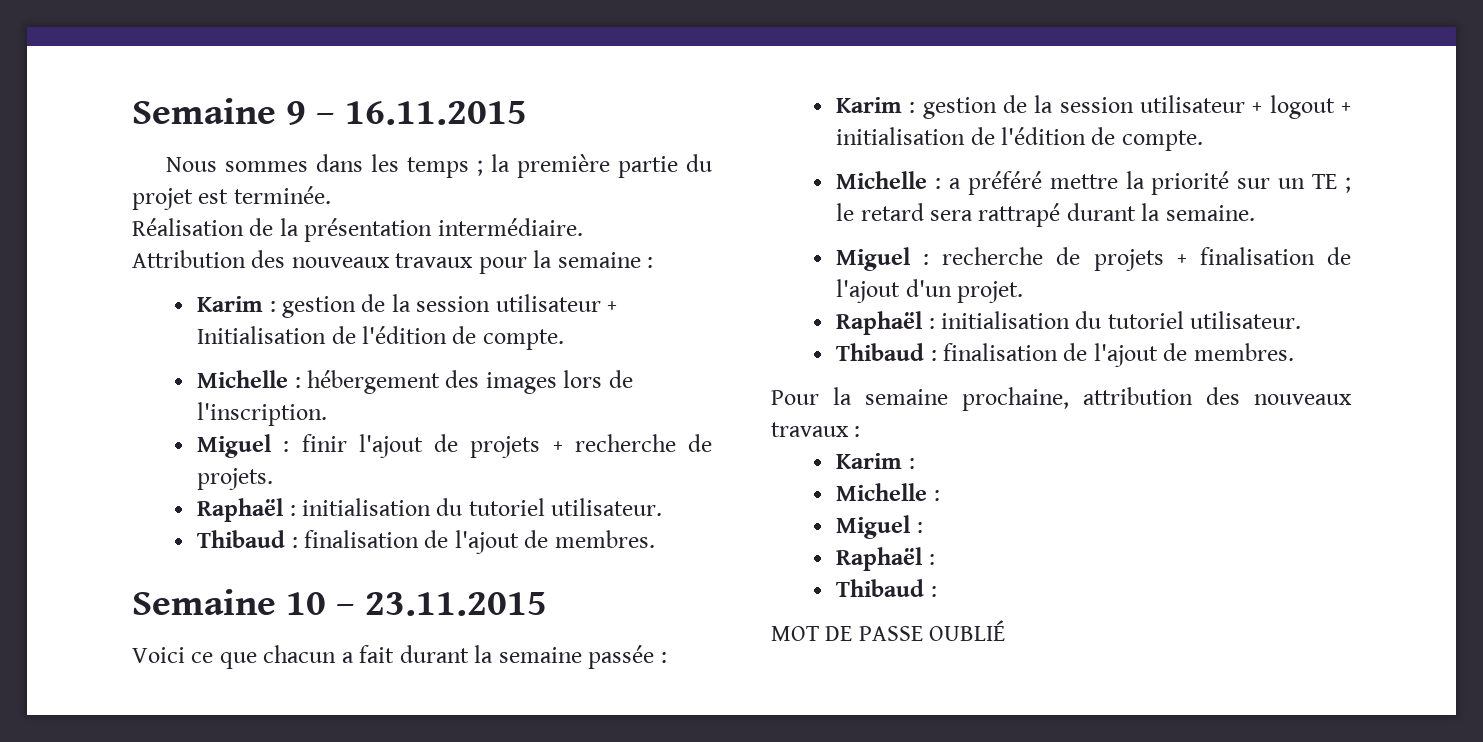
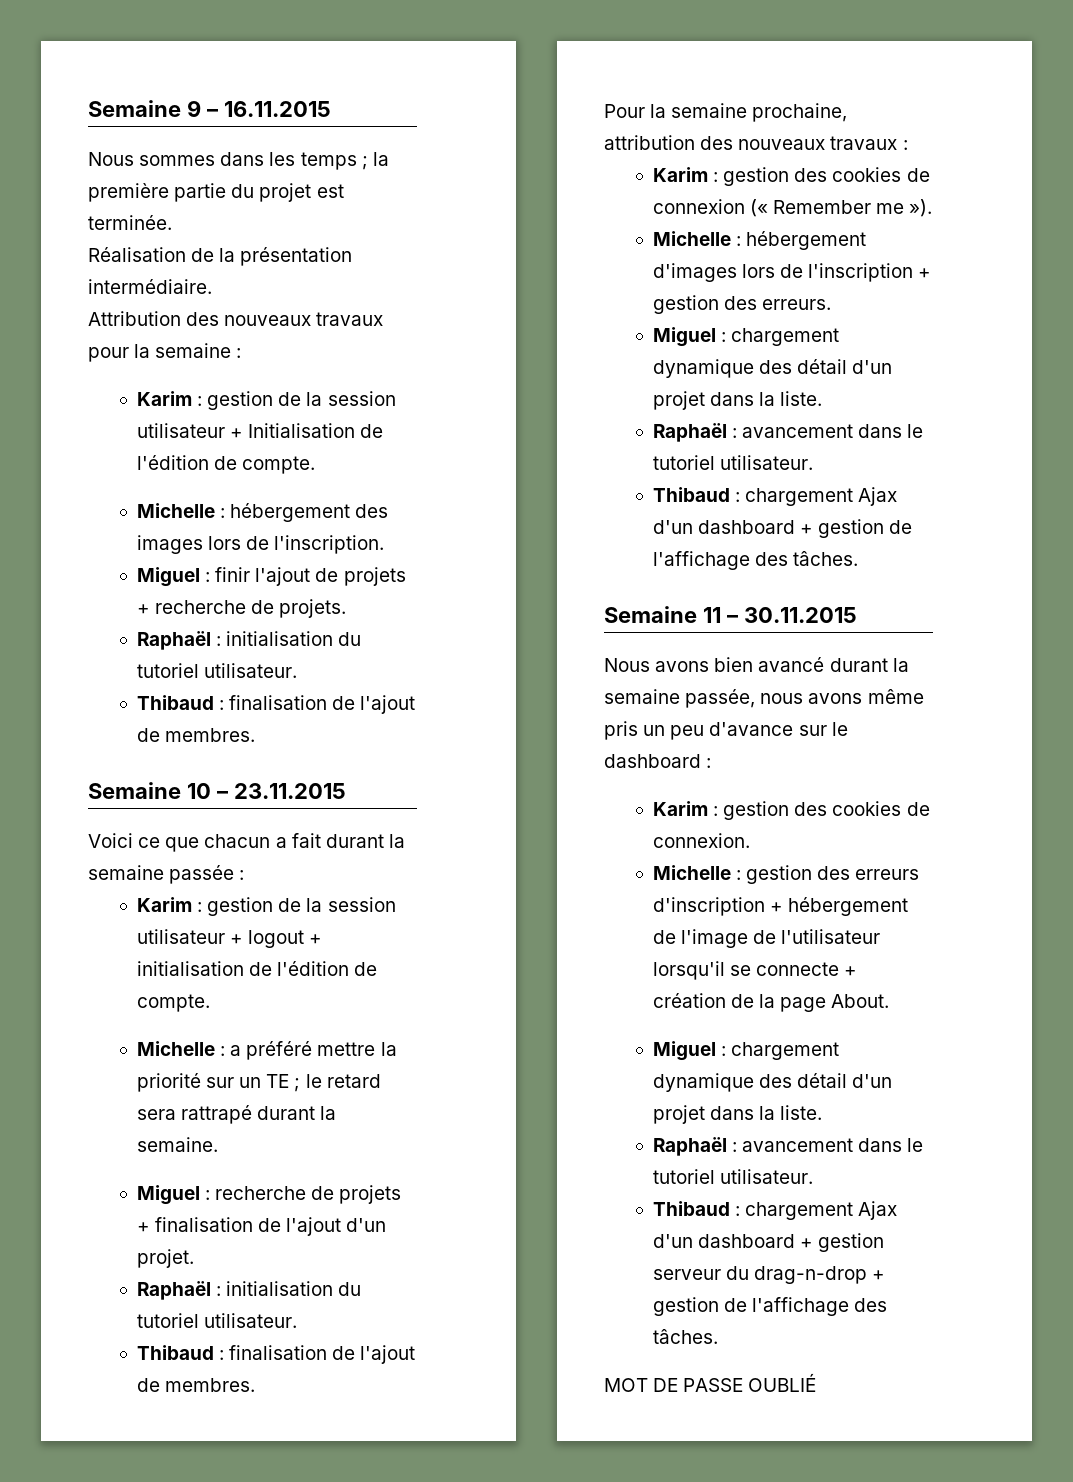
[836,483,940,501] [836,515,923,539] [836,547,935,571] [836,579,937,597] // Michelle : // Miguel : // Raphaël : // Thibaud : -> [723,167,930,186] [652,199,933,217] [652,231,867,250] [652,263,932,282] [652,295,832,314] [652,327,840,347] [652,359,893,378] [652,391,823,410] [652,423,924,442] [652,455,814,470] [652,487,898,506] [652,519,913,538] [652,551,859,570] [604,606,857,623] [604,657,909,672] [604,689,924,708] [604,721,848,740] [604,754,712,768] [652,801,930,820] [652,833,750,848] [652,865,920,884] [652,897,909,916] [652,929,881,948] [652,961,858,980] [652,993,890,1012] [652,1041,840,1061] [652,1073,893,1092] [652,1105,823,1124] [652,1137,924,1156] [652,1169,814,1184] [652,1201,898,1220] [652,1233,885,1252] [652,1266,886,1284] [652,1297,888,1316] [652,1329,718,1344] gestion des cookies de connexion (« Remember me »). // Michelle : hébergement d'images lors de l'inscription + gestion des erreurs. // Miguel : chargement dynamique des détail d'un projet dans la liste. // Raphaël : avancement dans le tutoriel utilisateur. // Thibaud : chargement Ajax d'un dashboard + gestion de l'affichage des tâches. // Semaine 11 – 30.11.2015 // Nous avons bien avancé durant la semaine passée, nous avons même pris un peu d'avance sur le dashboard : // Karim : gestion des cookies de connexion. // Michelle : gestion des erreurs d'inscription + hébergement de l'image de l'utilisateur lorsqu'il se connecte + création de la page About. // Miguel : chargement dynamique des détail d'un projet dans la liste. // Raphaël : avancement dans le tutoriel utilisateur. // Thibaud : chargement Ajax d'un dashboard + gestion serveur du drag-n-drop + gestion de l'affichage des tâches.

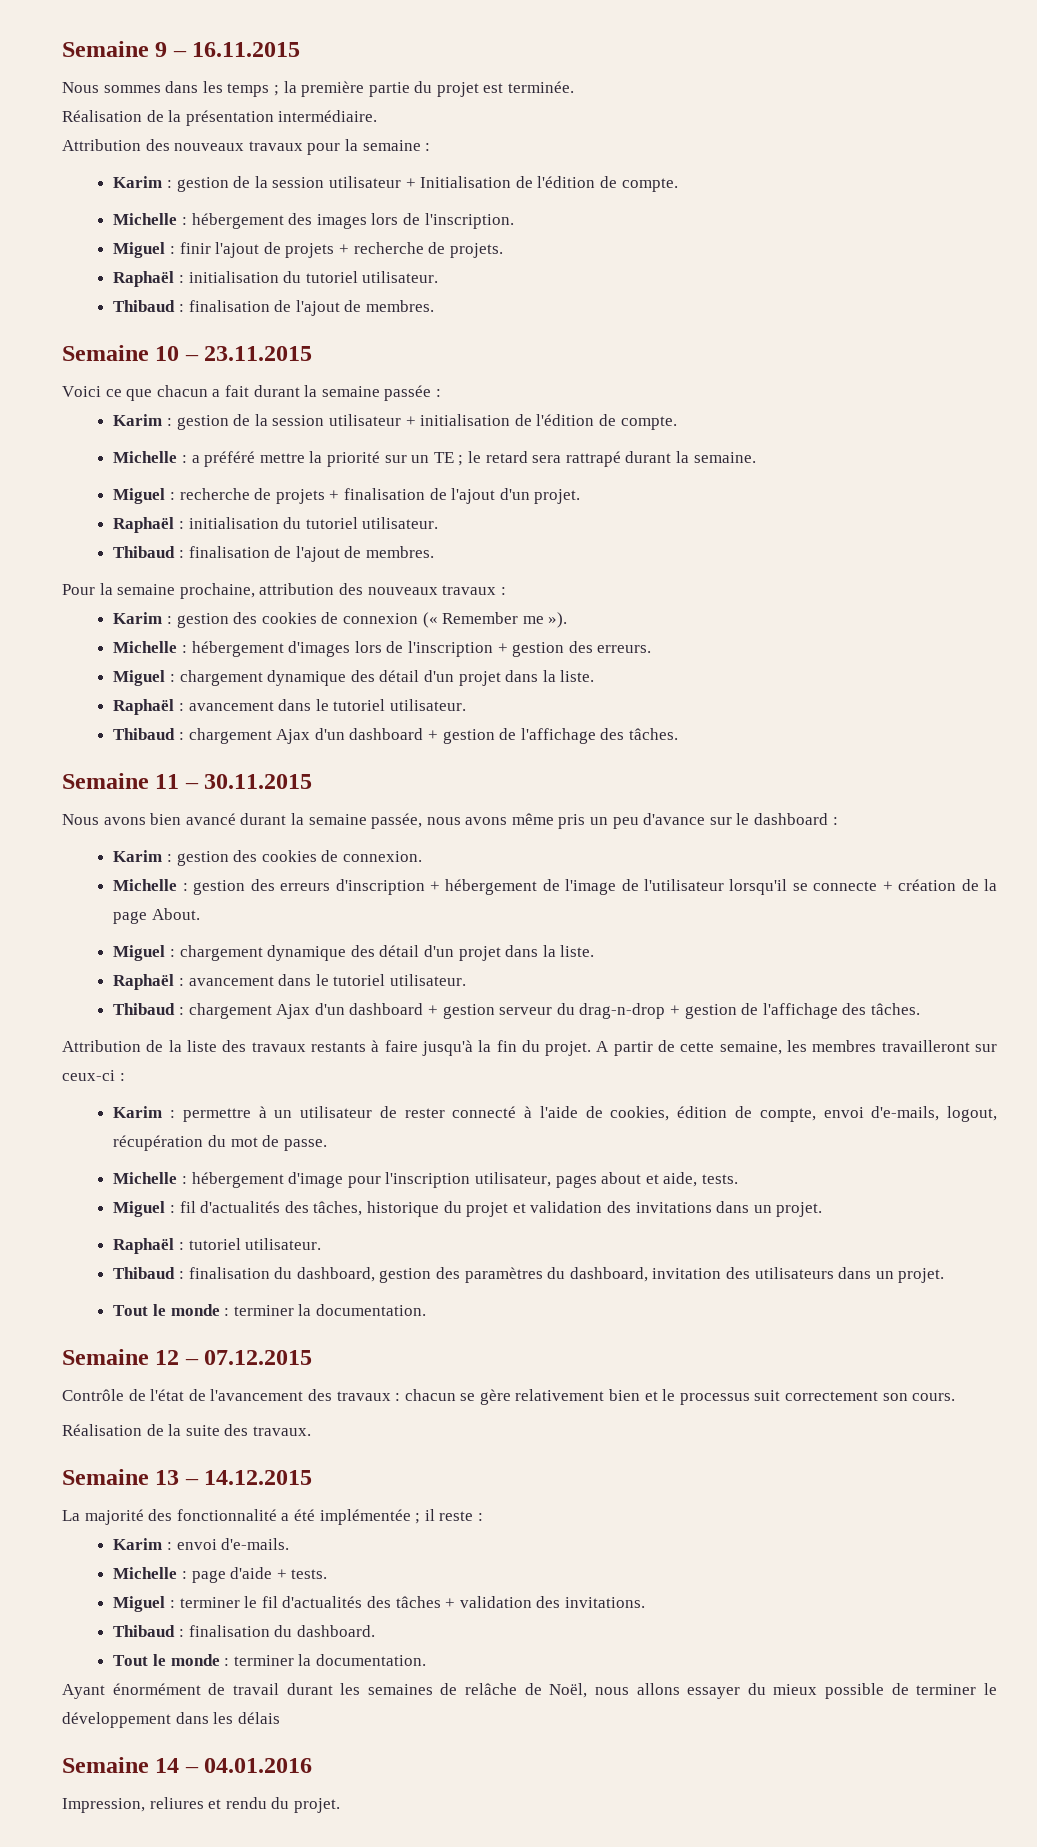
[248,930,323,948] logout + -> (416, 421) none
[604,1373,817,1392] MOT DE PASSE OUBLIÉ -> [62,1040,998,1056] [62,1070,125,1081] [113,1106,997,1122] [113,1135,327,1151] [113,1172,738,1188] [113,1201,823,1217] [113,1238,322,1254] [113,1267,945,1283] [113,1304,427,1316] [62,1349,313,1365] [62,1389,956,1405] [62,1424,311,1436] [62,1469,313,1485] [62,1509,483,1525] [113,1538,290,1550] [113,1567,328,1583] [113,1596,645,1612] [113,1625,375,1637] [113,1654,427,1666] [62,1683,998,1699] [62,1712,280,1728] [62,1757,313,1773] [62,1797,340,1813] Attribution de la liste des travaux restants à faire jusqu'à la fin du projet. A partir de cette semaine, les membres travailleront sur ceux-ci : // Karim : permettre à un utilisateur de rester connecté à l'aide de cookies, édition de compte, envoi d'e-mails, logout, récupération du mot de passe. // Michelle : hébergement d'image pour l'inscription utilisateur, pages about et aide, tests. // Miguel : fil d'actualités des tâches, historique du projet et validation des invitations dans un projet. // Raphaël : tutoriel utilisateur. // Thibaud : finalisation du dashboard, gestion des paramètres du dashboard, invitation des utilisateurs dans un projet. // Tout le monde : terminer la documentation. // Semaine 12 – 07.12.2015 // Contrôle de l'état de l'avancement des travaux : chacun se gère relativement bien et le processus suit correctement son cours. // Réalisation de la suite des travaux. // Semaine 13 – 14.12.2015 // La majorité des fonctionnalité a été implémentée ; il reste : // Karim : envoi d'e-mails. // Michelle : page d'aide + tests. // Miguel : terminer le fil d'actualités des tâches + validation des invitations. // Thibaud : finalisation du dashboard. // Tout le monde : terminer la documentation. // Ayant énormément de travail durant les semaines de relâche de Noël, nous allons essayer du mieux possible de terminer le développement dans les délais // Semaine 14 – 04.01.2016 // Impression, reliures et rendu du projet.

